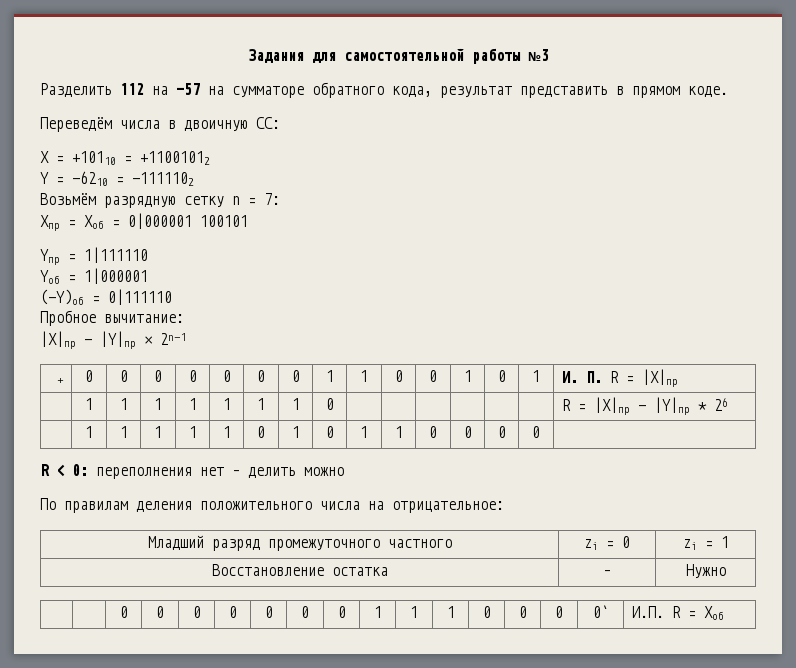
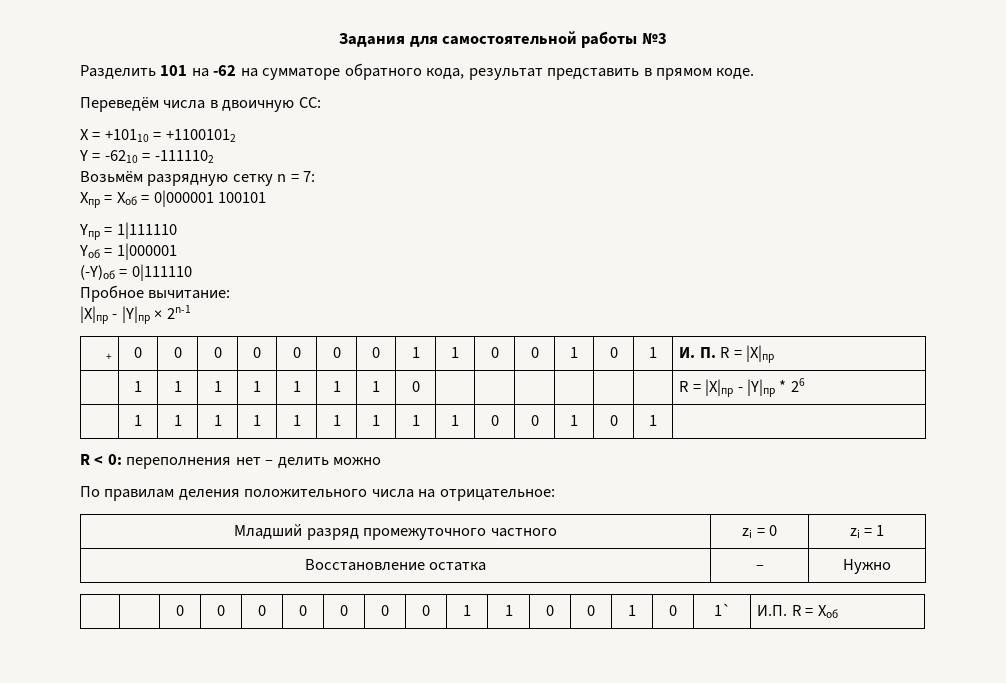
[120,83,200,95] 112 на -57 -> [160,65,237,77] 101 на -62
[257,426,265,438] [291,426,300,438] [325,426,334,438] [360,426,368,438] [394,426,403,438] [429,426,437,438] [463,426,472,438] [497,426,506,438] [532,426,540,438] 0 | 1 | 0 | 1 | 1 | 0 | 0 | 0 | 0 -> [332,415,341,426] [372,415,380,426] [411,415,420,426] [451,415,459,426] [490,415,499,426] [530,415,539,426] [570,415,578,426] [609,415,618,426] [649,415,657,426] 1 | 1 | 1 | 1 | 0 | 0 | 1 | 0 | 1
[446,606,455,618] [482,606,491,618] [518,606,527,618] [555,606,563,618] [592,605,609,618] | 1 | 0 | 0 | 0 | 0` -> [546,605,554,616] [587,605,595,616] [628,605,636,616] [669,605,677,616] [713,603,731,616] | 0 | 0 | 1 | 0 | 1`

